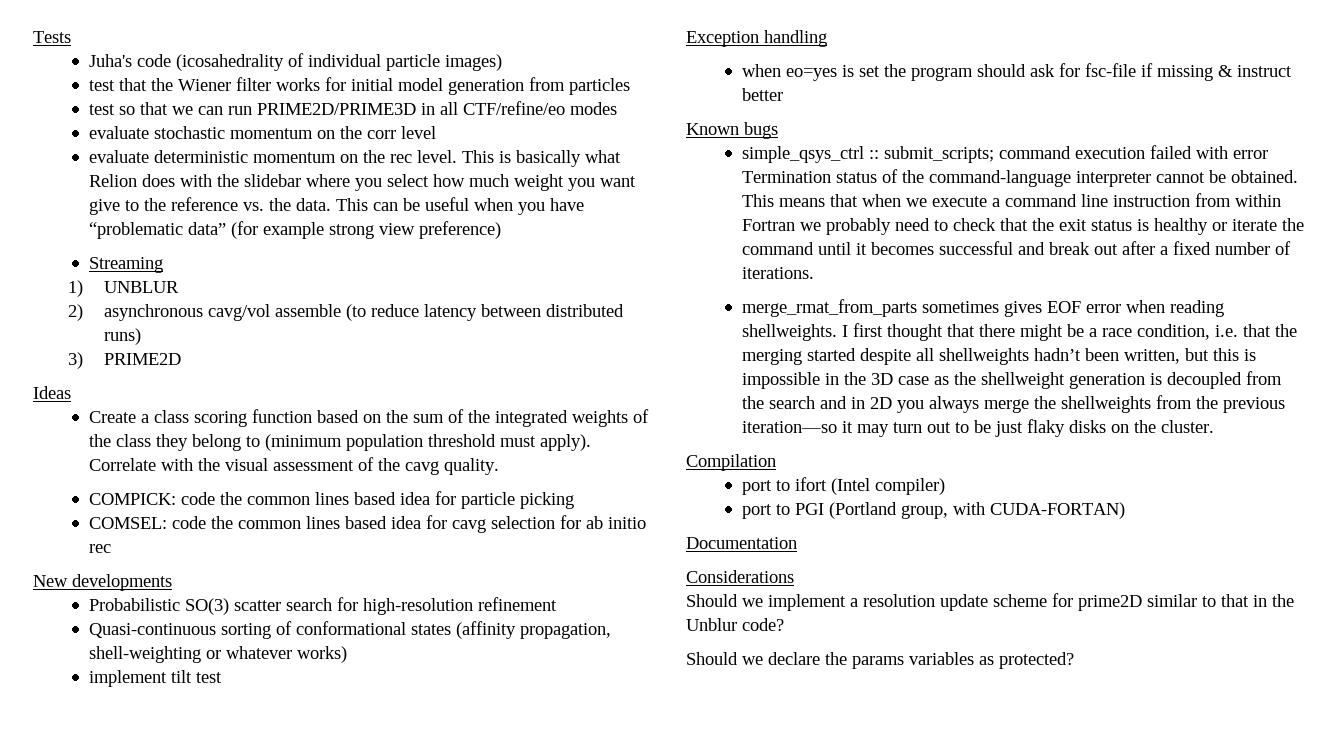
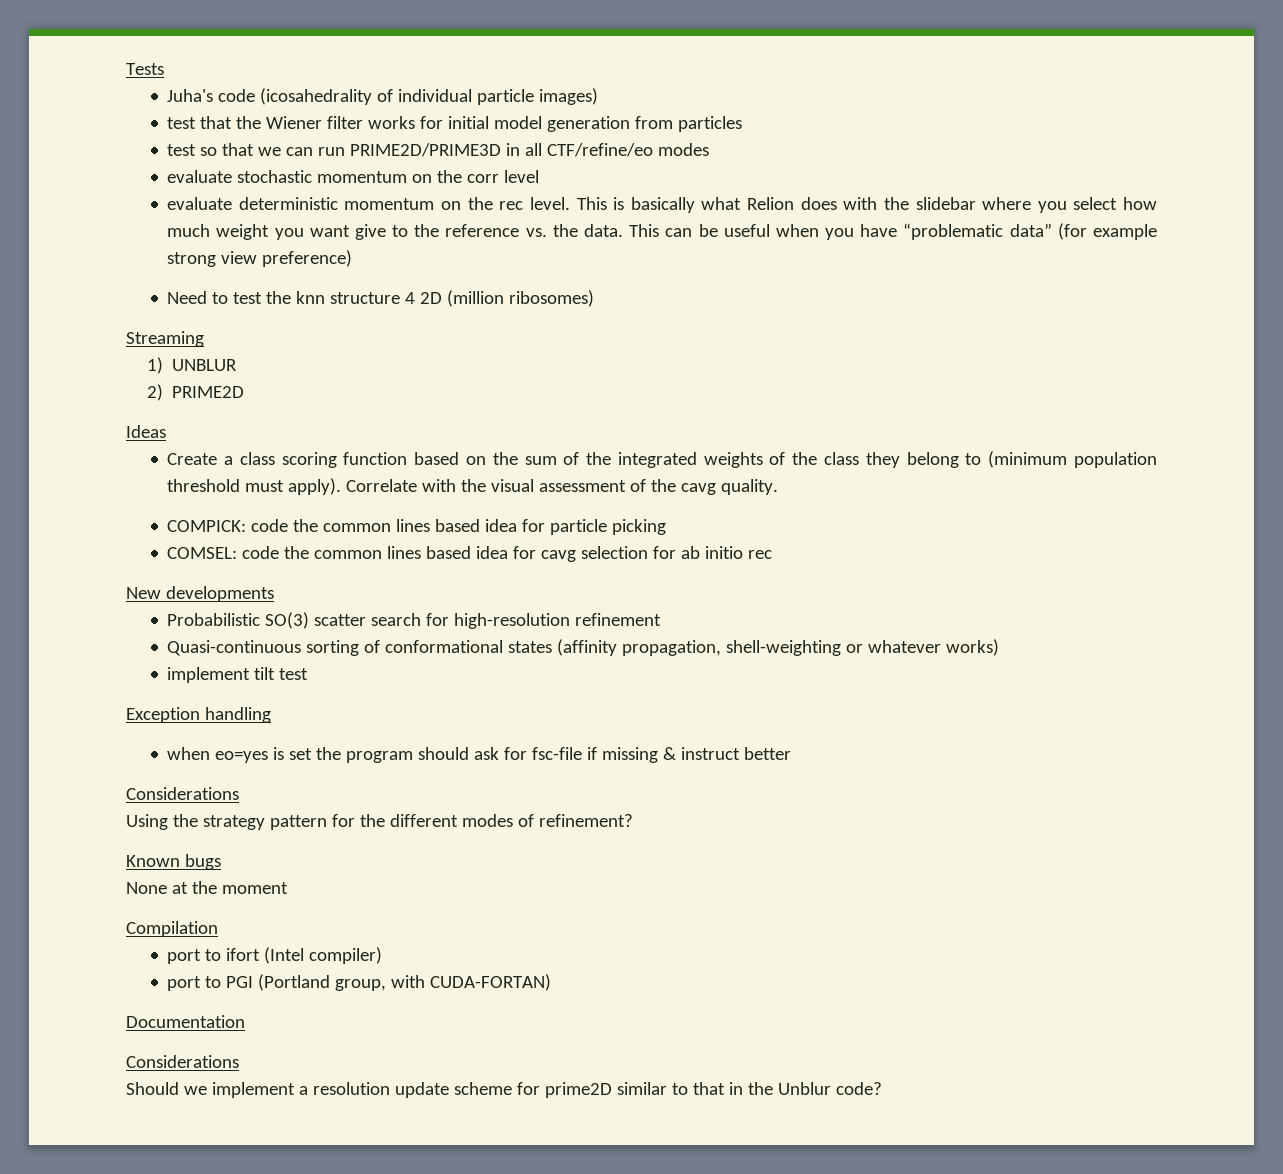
[88,257,163,273] [68,280,179,297] [68,304,624,321] [103,328,141,345] [68,352,84,369] Streaming // 1) UNBLUR // 2) asynchronous cavg/vol assemble (to reduce latency between distributed runs) // 3) -> [167,290,595,307] [126,331,204,347] [146,357,238,374] [146,384,163,401] Need to test the knn structure 4 2D (million ribosomes) // Streaming // 1) UNBLUR // 2)
[686,122,778,139] [741,145,1268,163] [741,169,1298,187] [741,193,1281,207] [741,218,1304,235] [741,241,1291,255] [741,267,814,279] [741,299,1224,317] [741,323,1297,341] [741,348,1256,365] [741,371,1282,389] [741,395,1285,413] [741,419,1214,437] Known bugs // simple_qsys_ctrl :: submit_scripts; command execution failed with error Termination status of the command-language interpreter cannot be obtained. This means that when we execute a command line instruction from within Fortran we probably need to check that the exit status is healthy or iterate the command until it becomes successful and break out after a fixed number of iterations. // merge_rmat_from_parts sometimes gives EOF error when reading shellweights. I first thought that there might be a race condition, i.e. that the merging started despite all shellweights hadn’t been written, but this is impossible in the 3D case as the shellweight generation is decoupled from the search and in 2D you always merge the shellweights from the previous iteration—so it may turn out to be just flaky disks on the cluster. -> [126,787,239,800] [126,814,633,830] [126,854,221,870] [126,881,288,894] Considerations // Using the strategy pattern for the different modes of refinement? // Known bugs // None at the moment
[686,652,1074,669] // Should we declare the params variables as protected? -> (882, 1088) none

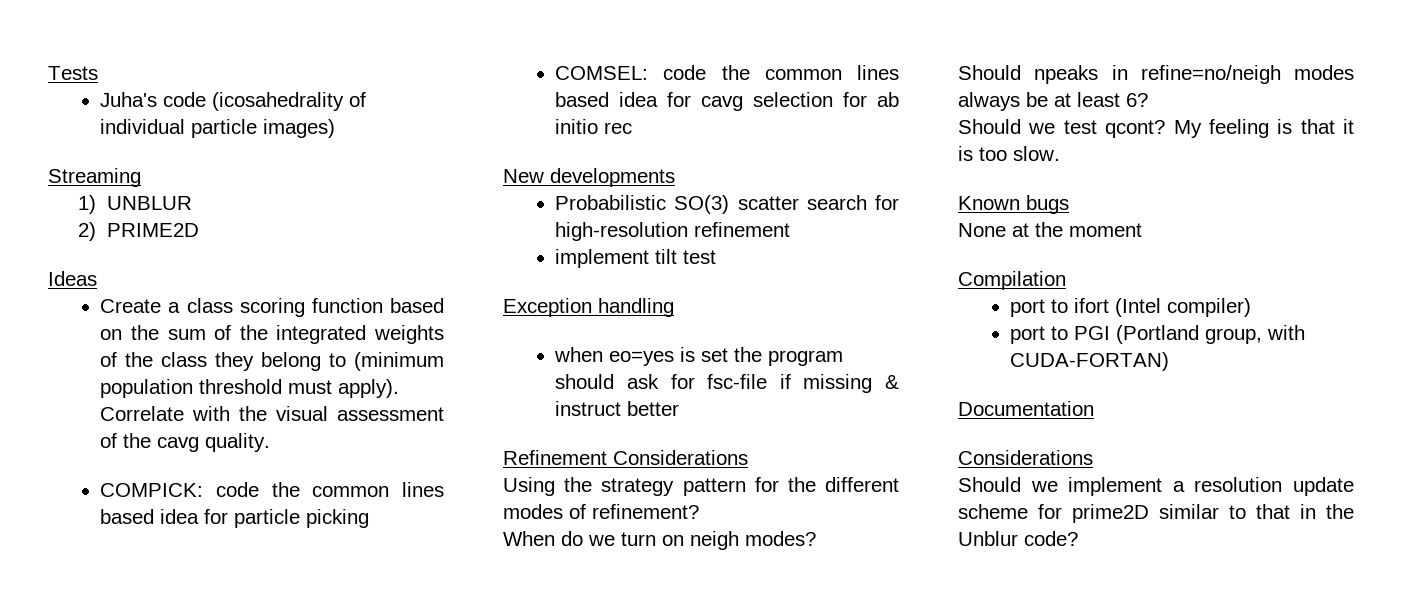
[167,116,743,132] [167,143,710,157] [167,170,540,183] [167,197,1157,213] [167,223,1157,240] [167,250,353,267] [167,290,595,307] // test that the Wiener filter works for initial model generation from particles // test so that we can run PRIME2D/PRIME3D in all CTF/refine/eo modes // evaluate stochastic momentum on the corr level // evaluate deterministic momentum on the rec level. This is basically what Relion does with the slidebar where you select how much weight you want give to the reference vs. the data. This can be useful when you have “problematic data” (for example strong view preference) // Need to test the knn structure 4 2D (million ribosomes) -> (336, 128) none
[167,639,1000,656] // Quasi-continuous sorting of conformational states (affinity propagation, shell-weighting or whatever works) -> (791, 229) none
(792, 753) none -> [503,450,607,465] Refinement
(633, 820) none -> [503,531,816,550] [958,65,1354,84] [958,92,1148,111] [958,119,1354,138] [958,146,1060,161] // When do we turn on neigh modes? // Should npeaks in refine=no/neigh modes always be at least 6? // Should we test qcont? My feeling is that it is too slow.

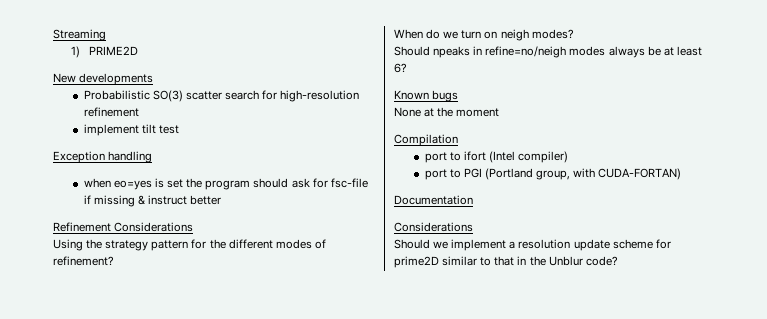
[48,66,98,80] [100,92,367,111] [100,119,336,138] Tests // Juha's code (icosahedrality of individual particle images) // -> (53, 35) none
[107,196,193,210] [77,222,96,241] UNBLUR // 2) -> (81, 52) none
[48,271,97,286] [100,298,444,317] [100,325,444,344] [100,352,444,371] [100,379,400,398] [100,406,445,421] [100,433,271,452] [100,482,445,497] [100,509,370,528] [555,65,899,80] [555,92,899,111] [555,119,633,134] // Ideas // Create a class scoring function based on the sum of the integrated weights of the class they belong to (minimum population threshold must apply). Correlate with the visual assessment of the cavg quality. // COMPICK: code the common lines based idea for particle picking // COMSEL: code the common lines based idea for cavg selection for ab initio rec -> (139, 50) none
[958,119,1354,138] [958,146,1060,161] // Should we test qcont? My feeling is that it is too slow. -> (407, 68) none

